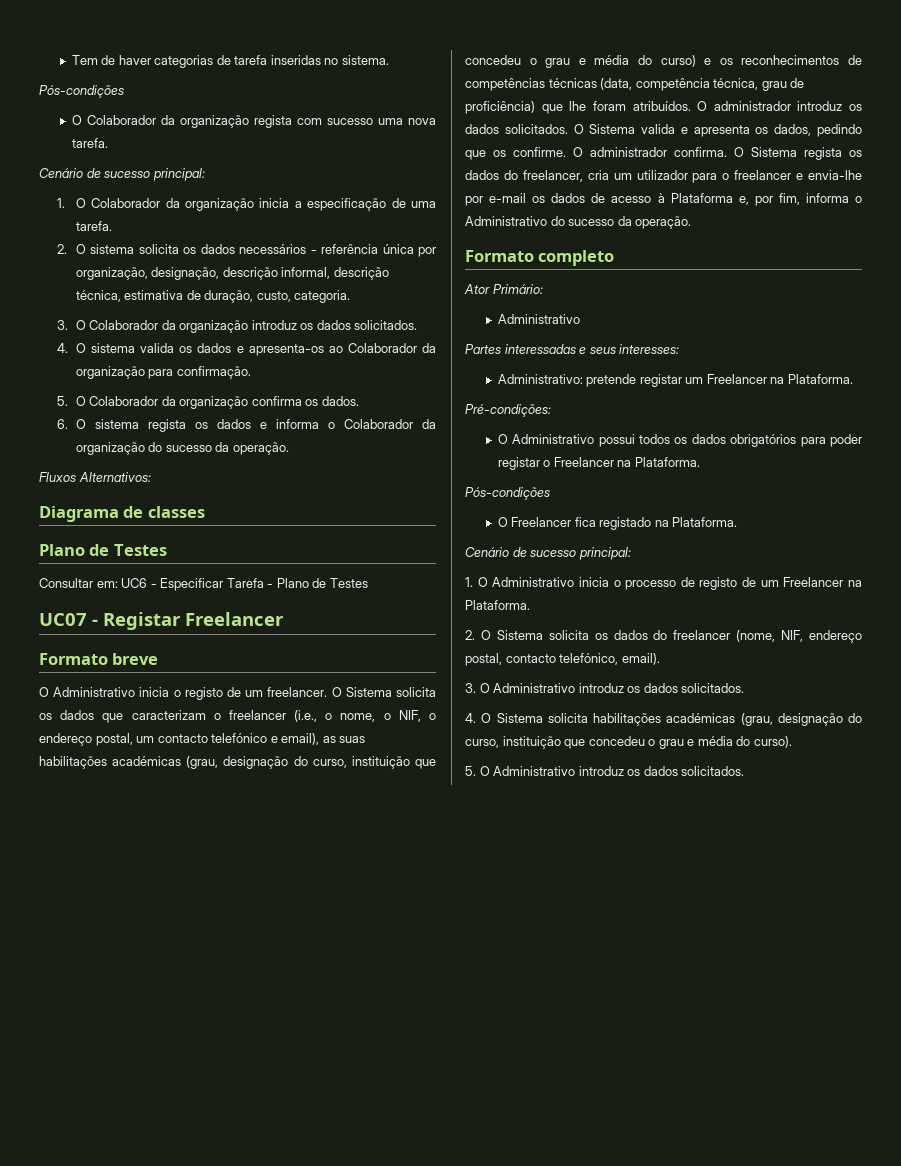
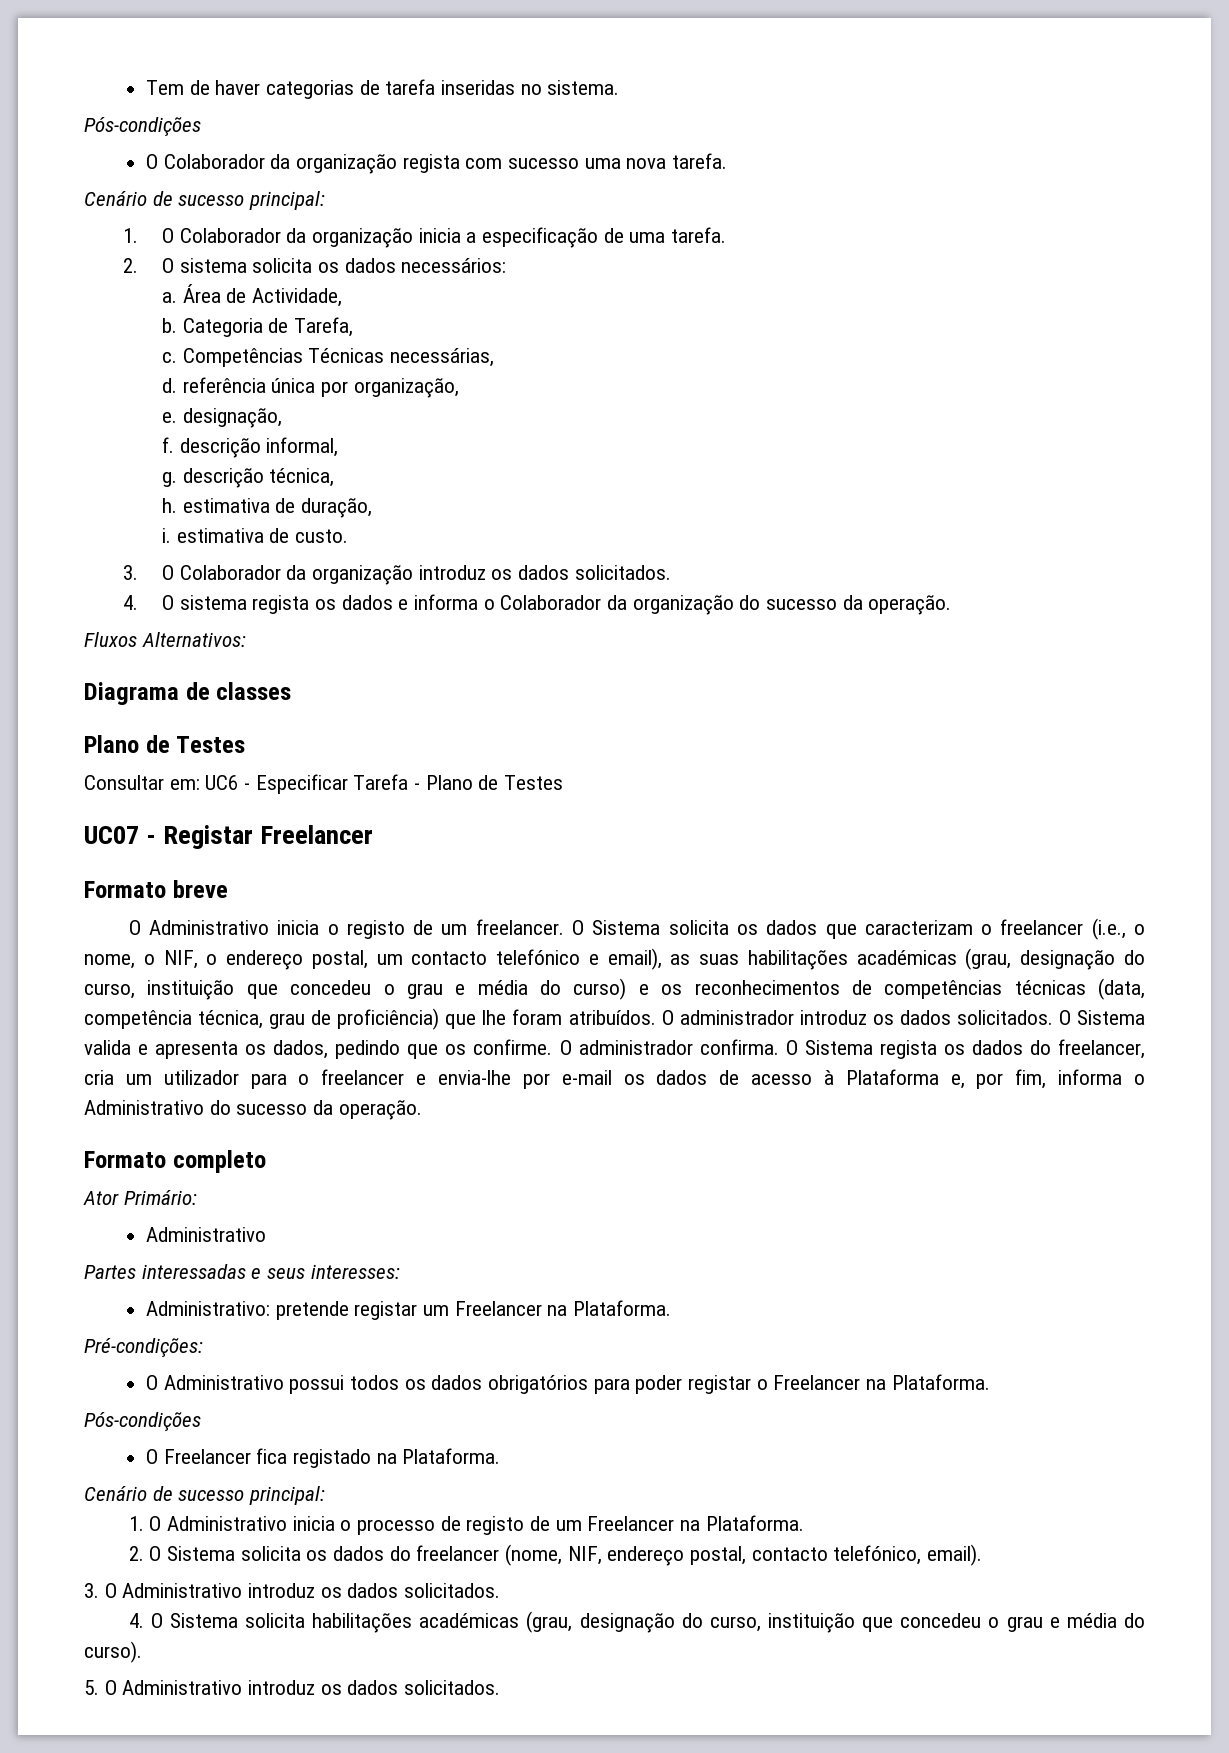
[239,244,317,254] necessários - -> [401,258,507,273] [161,284,342,307] [161,317,353,337] [161,348,494,367] [161,378,177,393] necessários: // a. Área de Actividade, // b. Categoria de Tarefa, // c. Competências Técnicas necessárias, // d.
(148, 273) none -> [161,412,177,423] // e.
(220, 273) none -> [161,437,174,453] // f.
(331, 273) none -> [161,472,177,487] // g.
(121, 296) none -> [161,498,177,513] // h.
[256,290,351,303] custo, categoria. -> [161,528,348,543] // i. estimativa de custo.
[140,343,436,356] [75,366,251,379] [57,396,359,409] [57,419,139,429] valida os dados e apresenta-os ao Colaborador da organização para confirmação. // 5. O Colaborador da organização confirma os dados. // 6. O sistema -> (247, 602) none

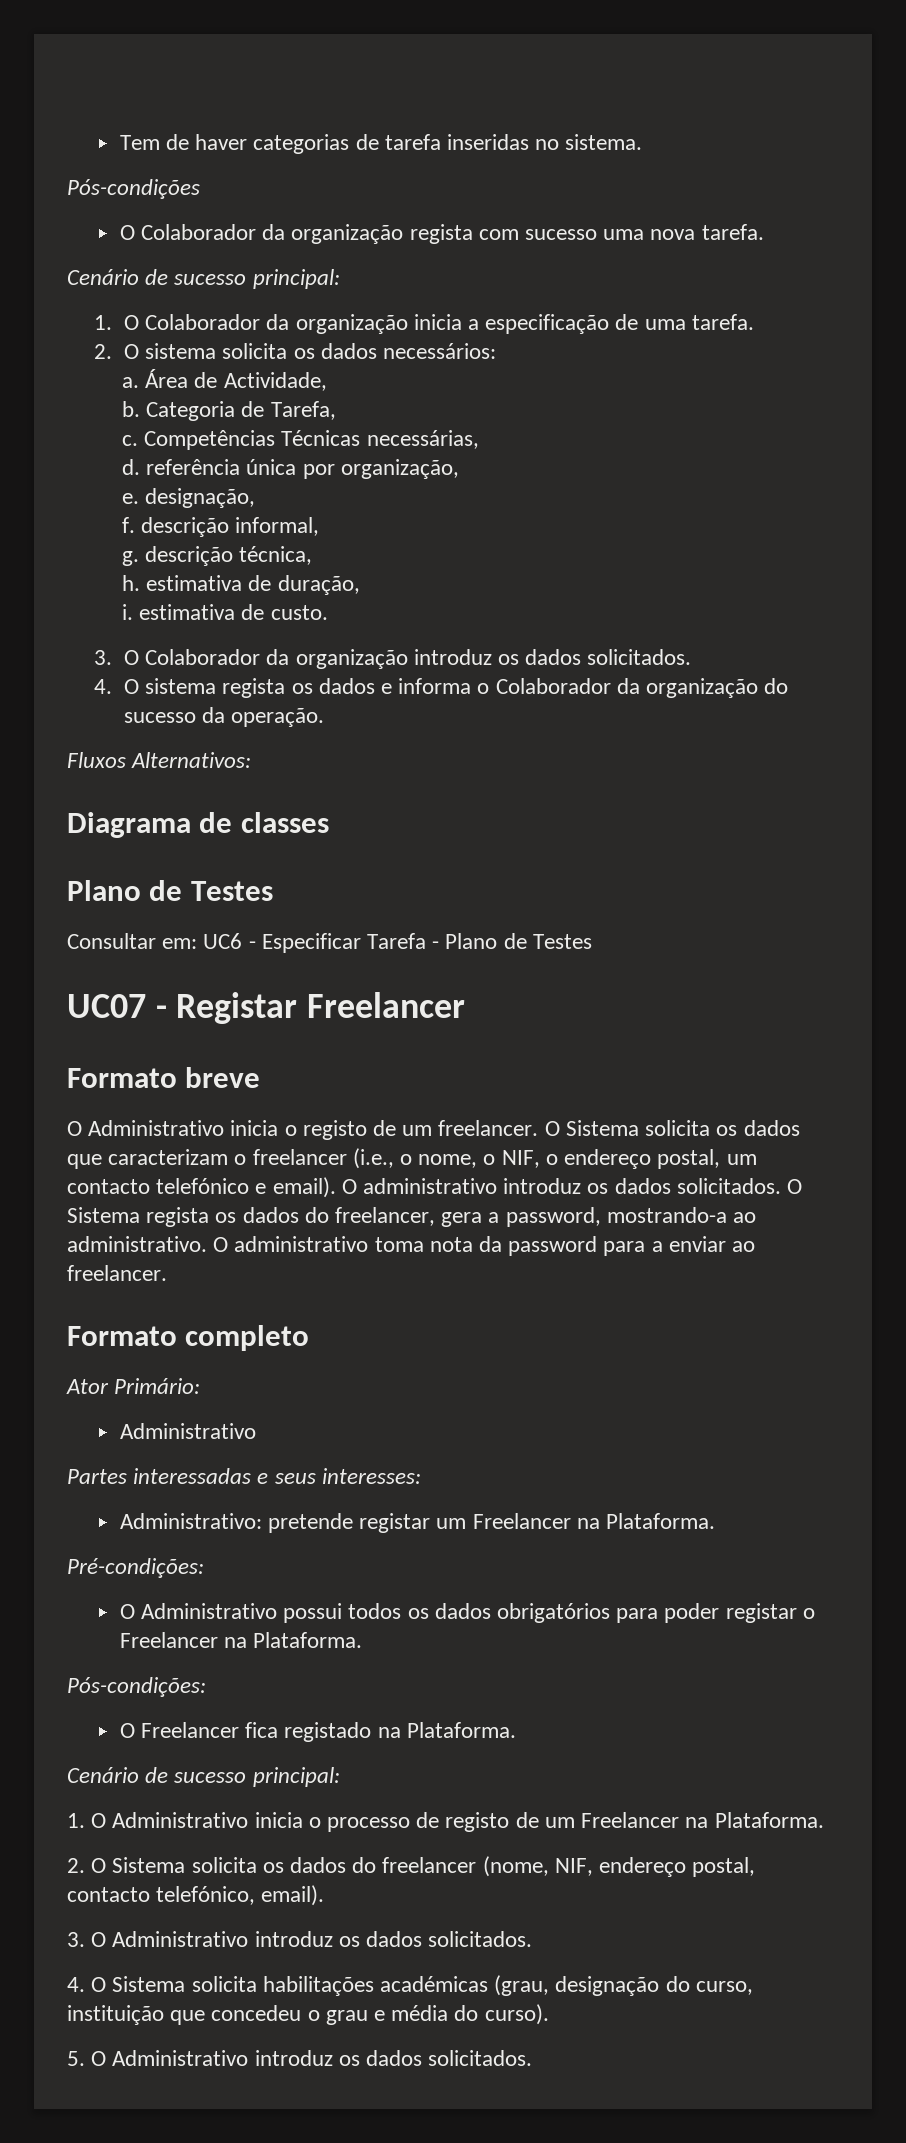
[607,948,1145,970] [84,978,1145,1000] [84,1008,794,1030] email), as suas habilitações académicas (grau, designação do curso, instituição que concedeu o grau e média do curso) e os reconhecimentos de competências técnicas (data, competência técnica, grau de proficiência) que lhe foram atribuídos. O administrador -> [272,1177,498,1198] email). O administrativo
[84,1039,873,1059] valida e apresenta os dados, pedindo que os confirme. O administrador confirma. O Sistema -> (140, 1215) none
[84,1069,1146,1089] [84,1100,422,1120] cria um utilizador para o freelancer e envia-lhe por e-mail os dados de acesso à Plataforma e, por fim, informa o Administrativo do sucesso da operação. -> [441,1207,757,1227] [67,1236,756,1256] [67,1265,167,1281] gera a password, mostrando-a ao administrativo. O administrativo toma nota da password para a enviar ao freelancer.
[84,1412,201,1431] Pós-condições -> [67,1677,206,1697] Pós-condições:

